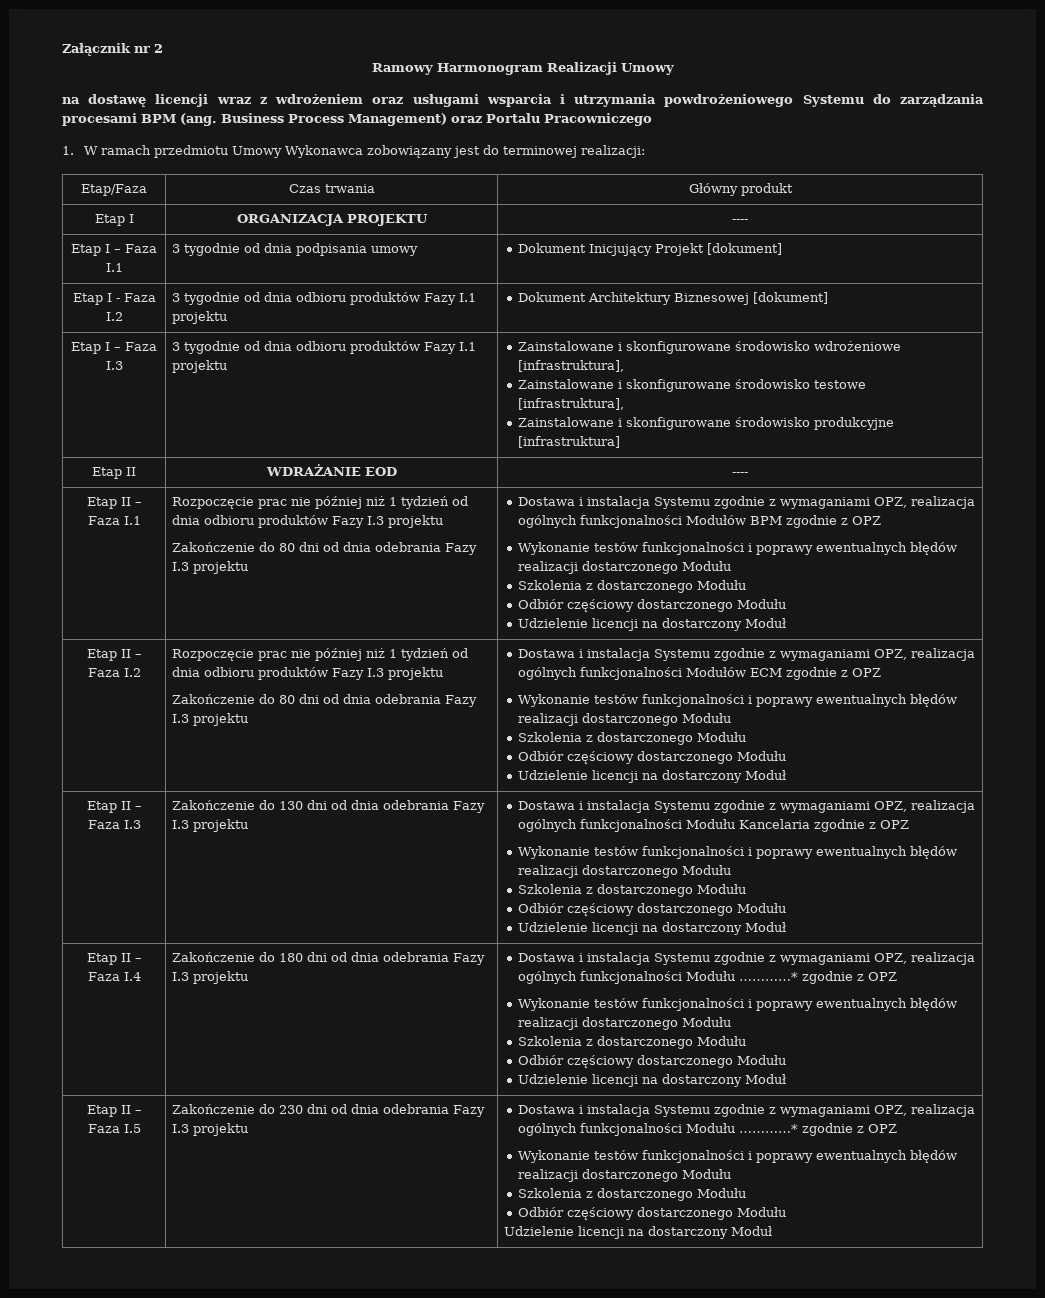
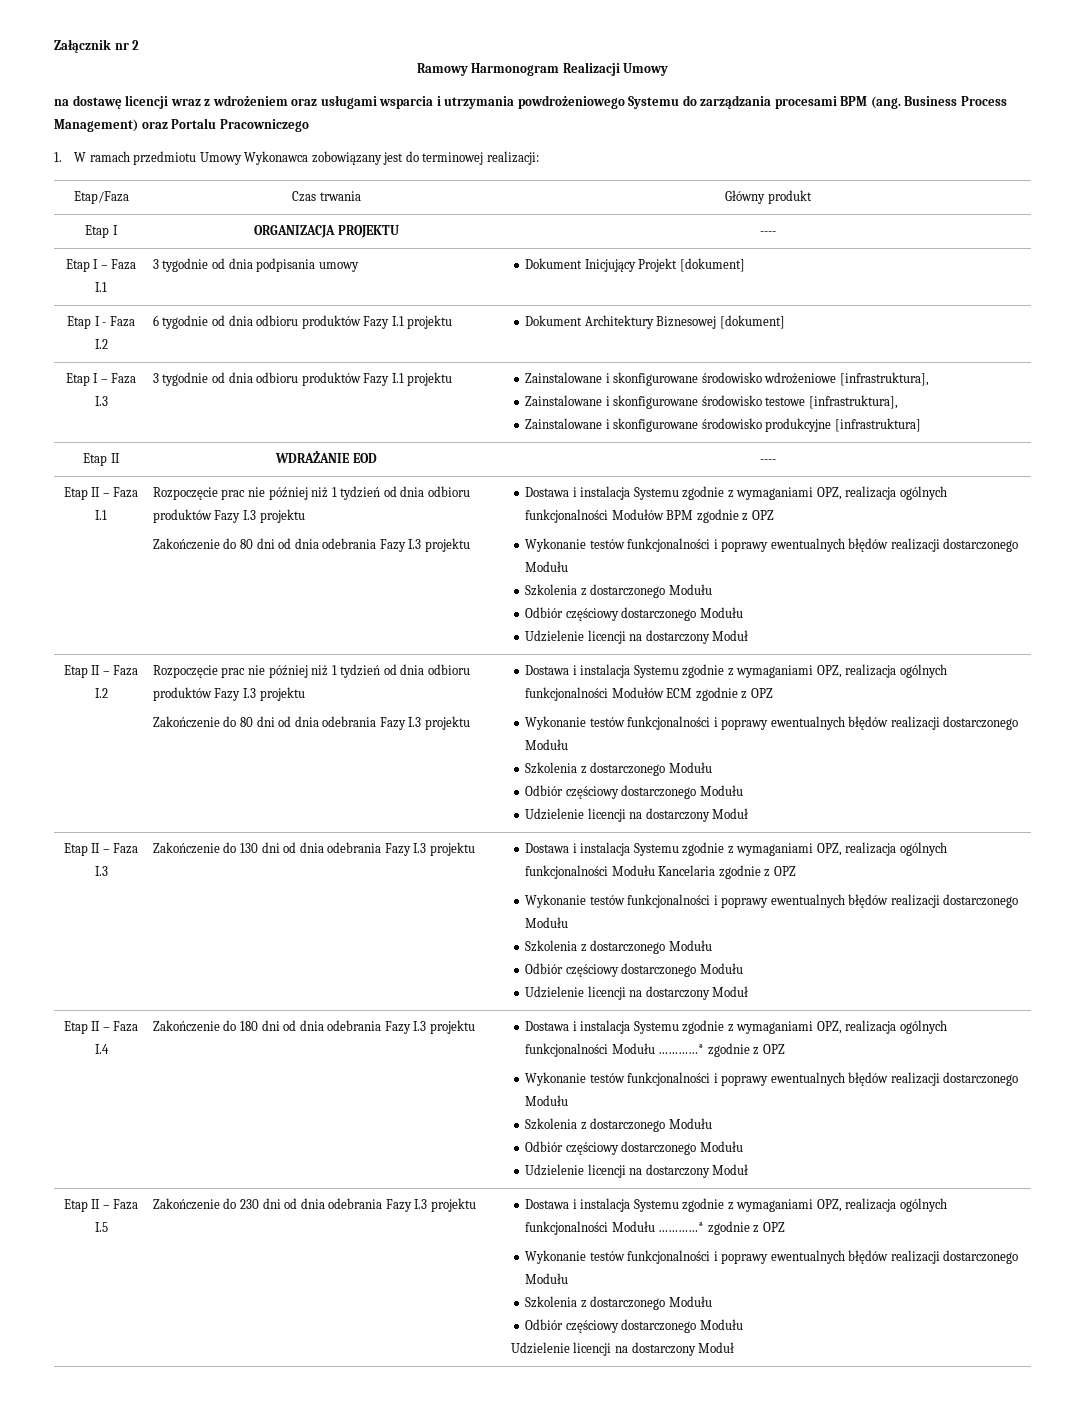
[172,293,181,302] 3 -> [152,315,159,326] 6

